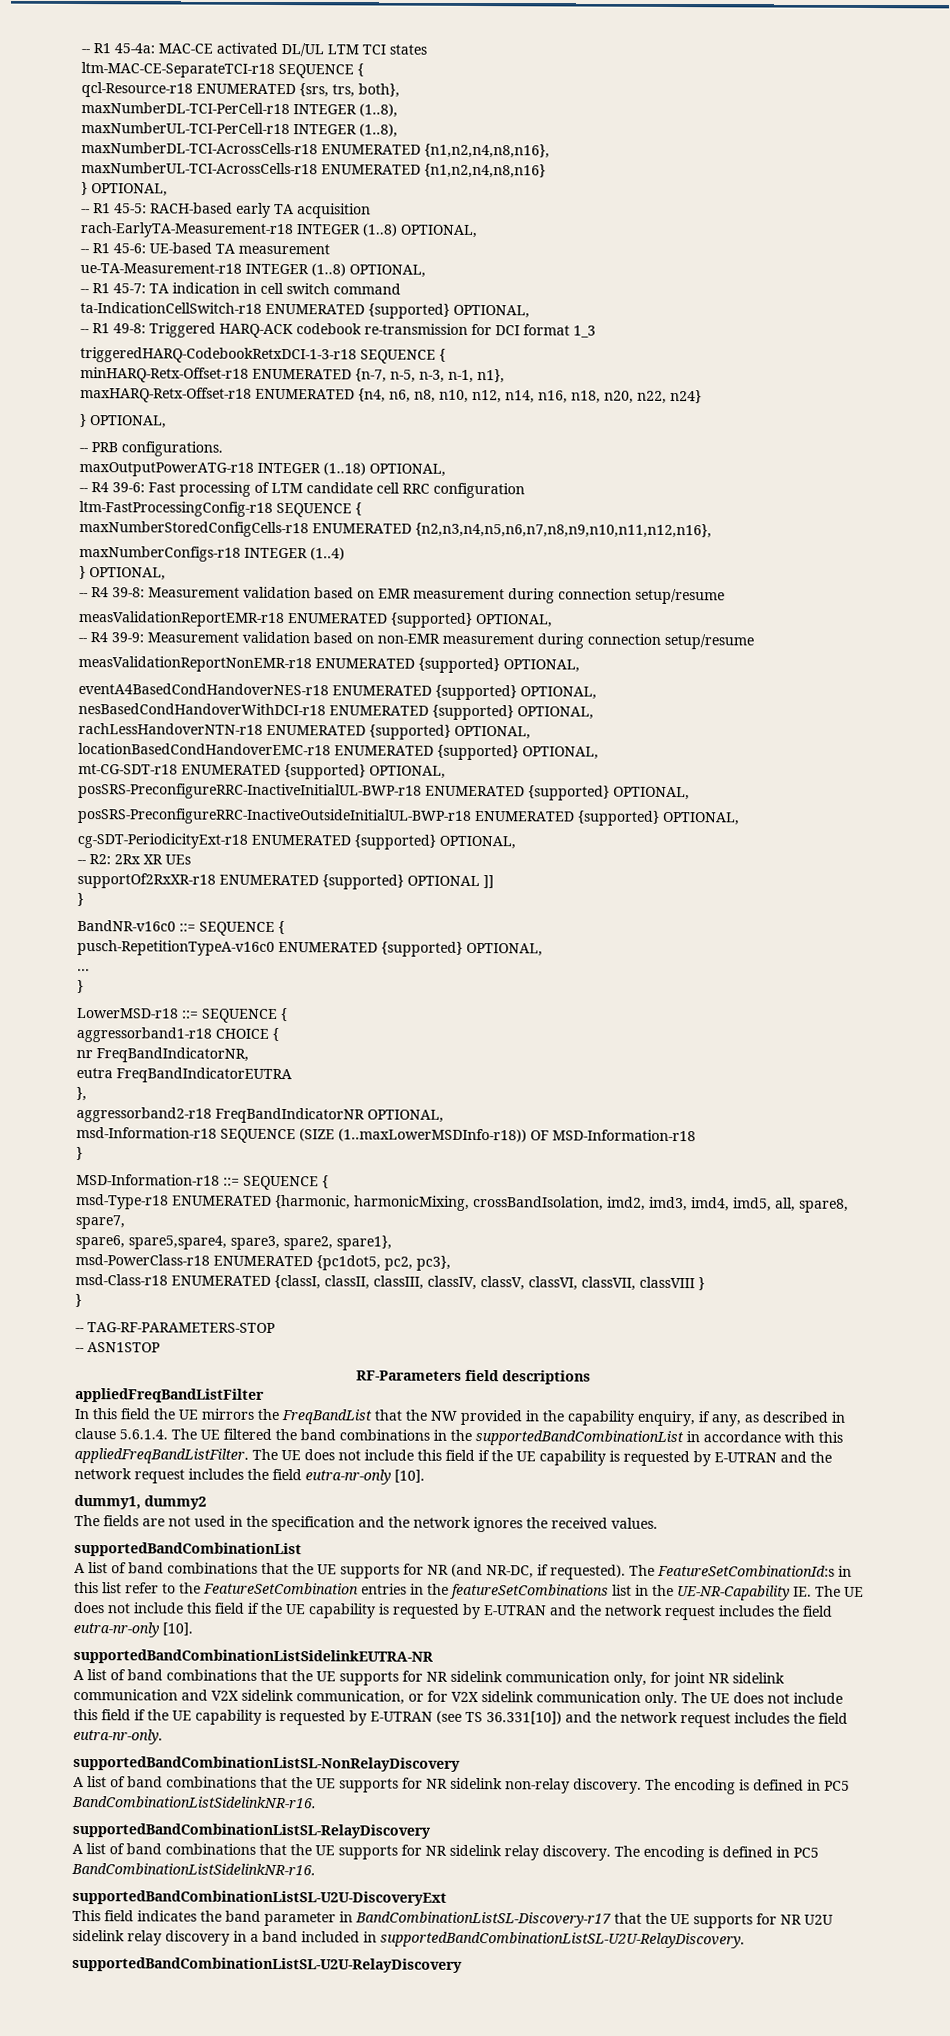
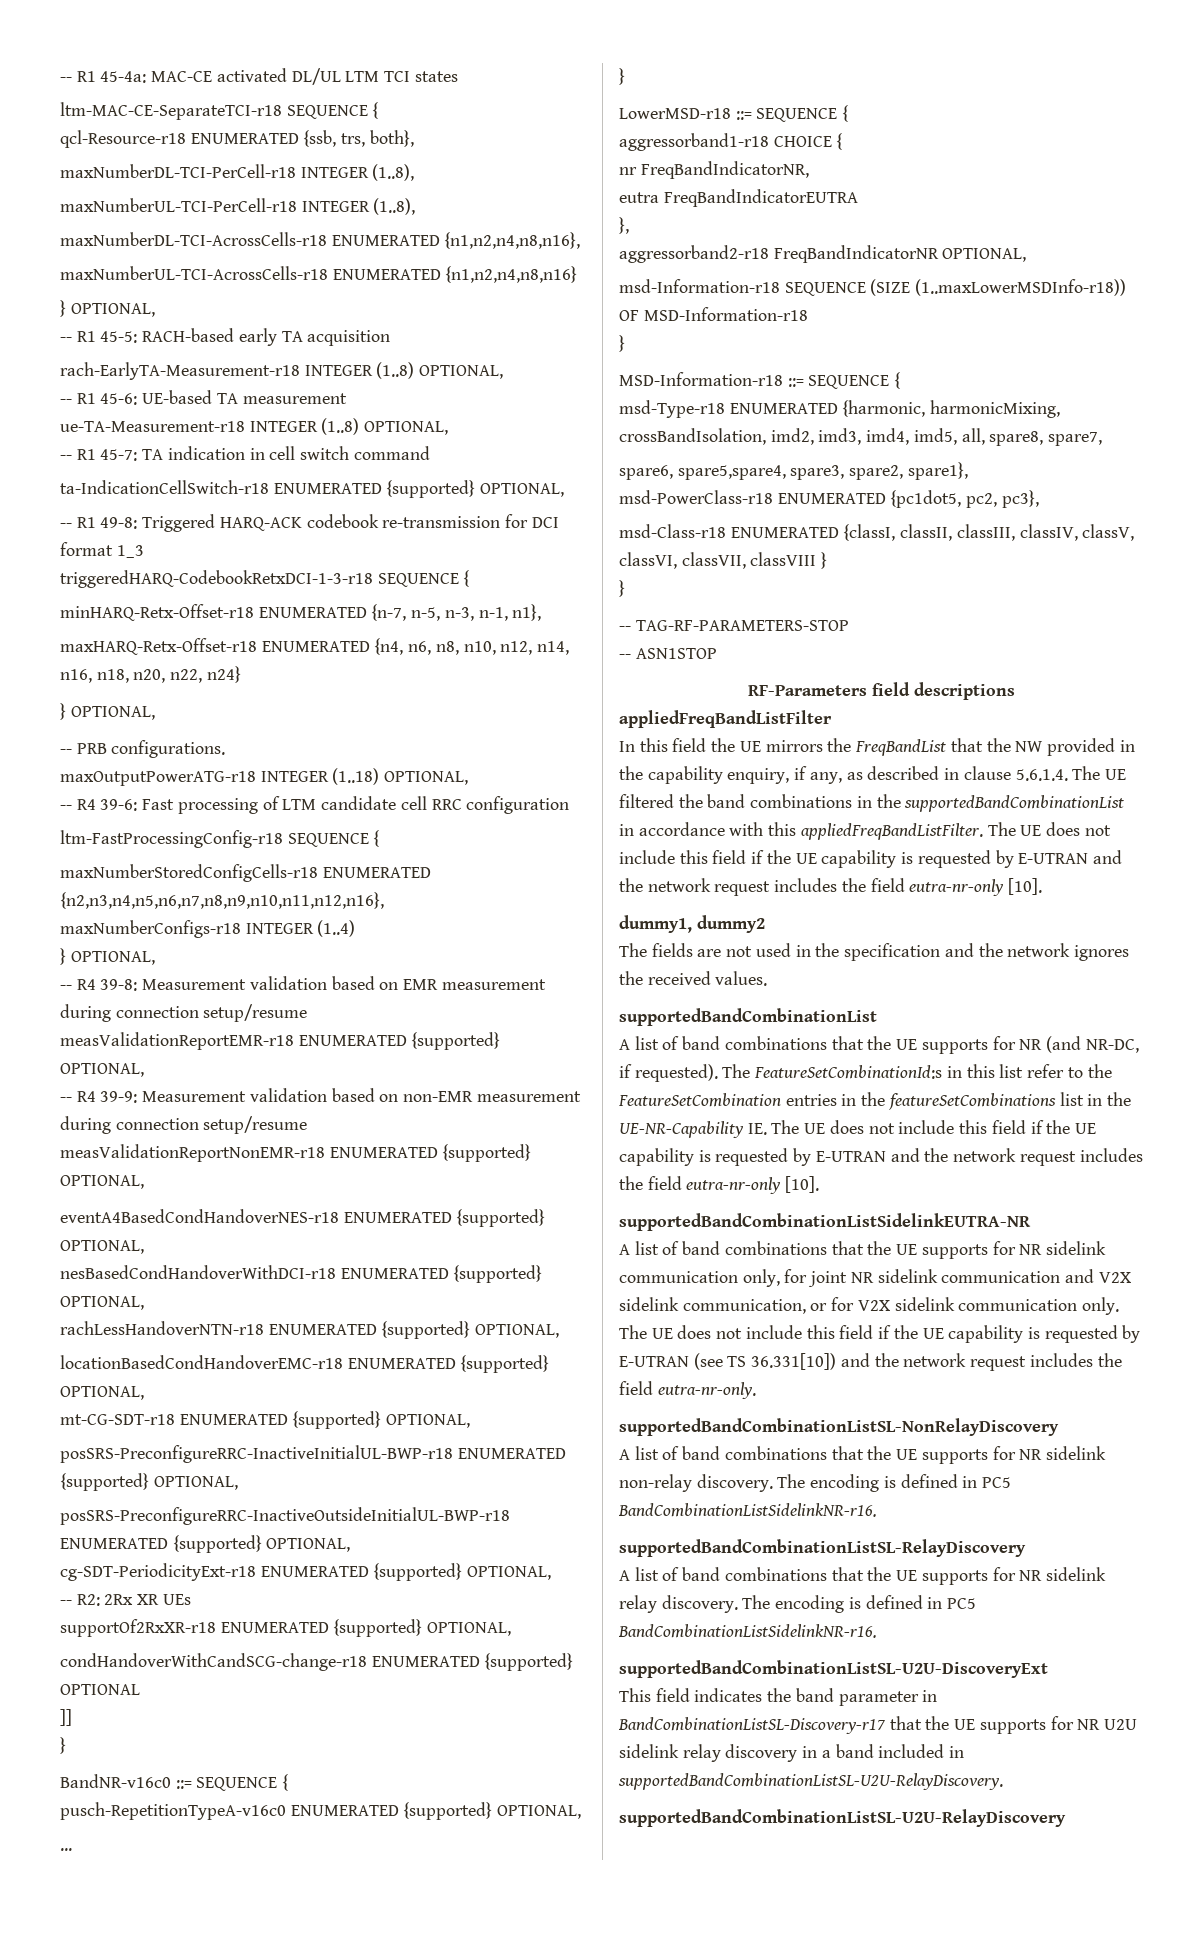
[299,83,329,98] {srs, -> [303,130,337,147] {ssb,
(404, 882) none -> [427,1622,512,1636] [60,1653,574,1671] OPTIONAL, // condHandoverWithCandSCG-change-r18 ENUMERATED {supported}
(480, 881) none -> (140, 1689) //

